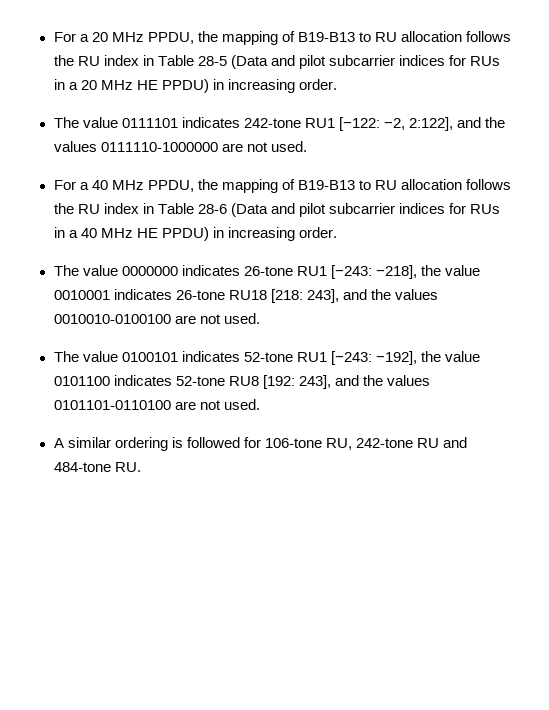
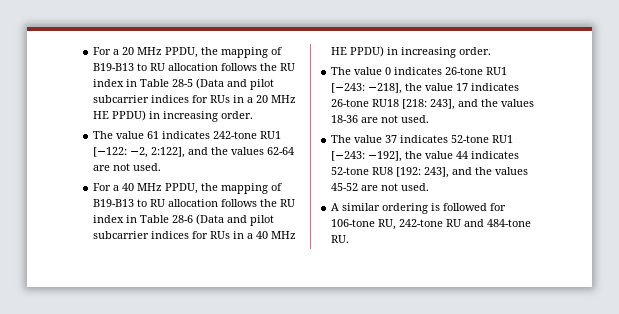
[121,118,178,128] 0111101 -> [147,131,160,139] 61
[100,142,218,152] 0111110-1000000 -> [267,147,295,155] 62-64
[121,266,178,276] 0000000 -> [385,67,392,75] 0
[53,290,110,300] 0010001 -> [456,83,469,91] 17
[53,314,171,324] 0010010-0100100 -> [331,115,359,123] 18-36
[121,352,178,362] 0100101 -> [385,135,398,143] 37
[53,376,110,386] 0101100 -> [456,151,469,159] 44
[53,400,171,410] 0101101-0110100 -> [331,183,359,191] 45-52

